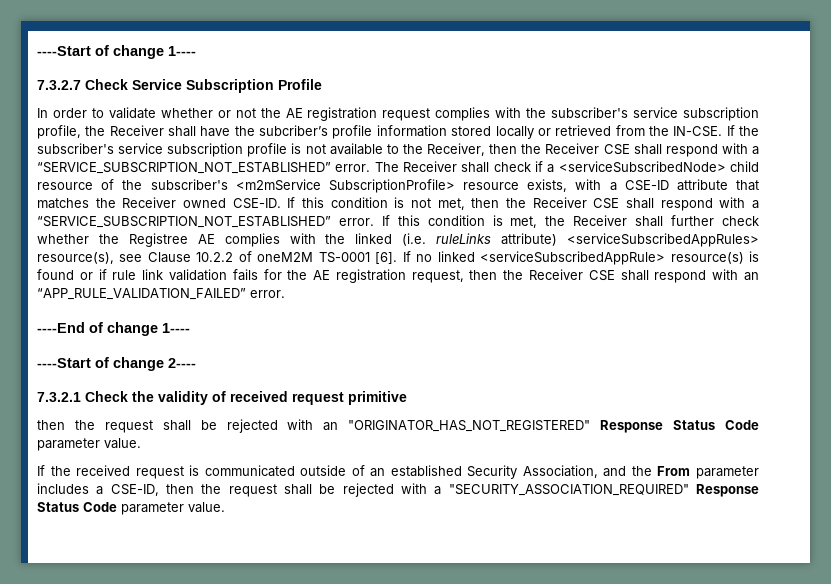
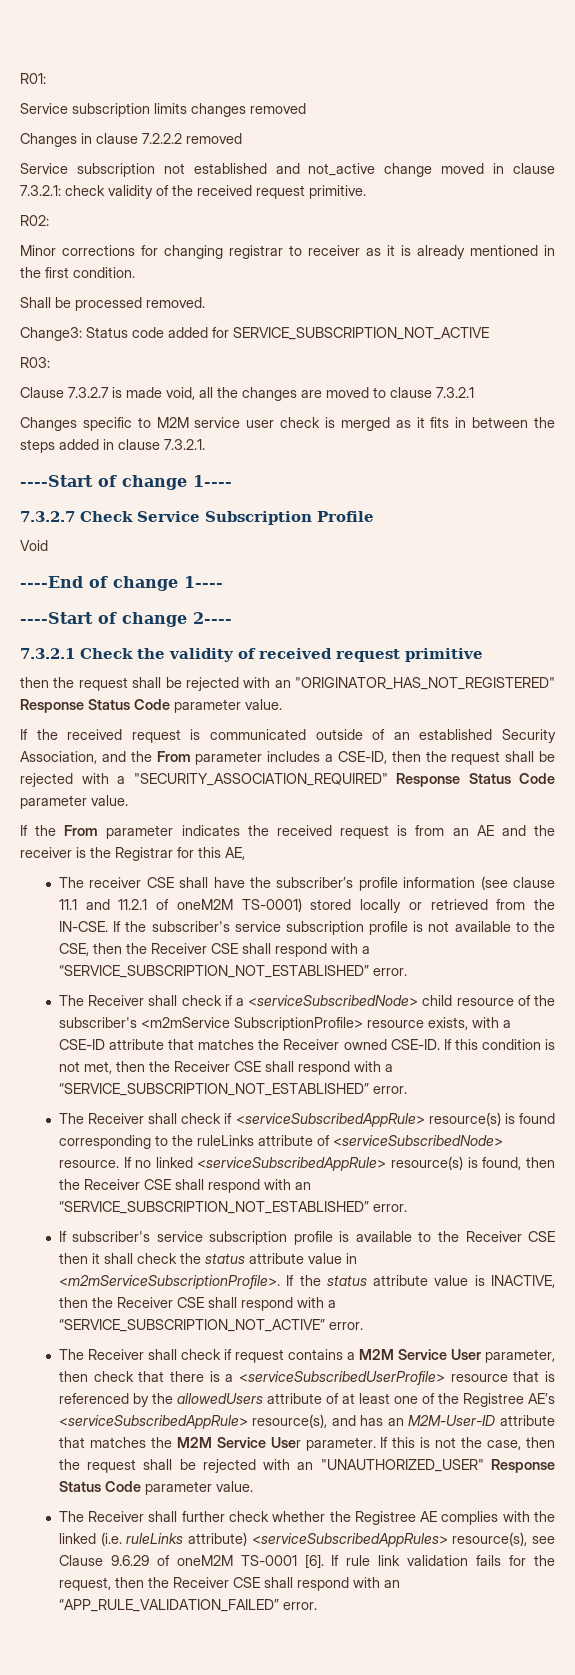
(37, 51) none -> [20,73,46,84] [20,103,306,117] [20,133,242,147] [20,163,556,177] [20,185,366,199] [20,215,49,226] [20,245,555,259] [20,267,135,278] [20,297,205,311] [20,327,489,341] [20,357,50,368] [20,387,474,401] [20,417,555,431] [20,439,205,453] R01: // Service subscription limits changes removed // Changes in clause 7.2.2.2 removed // Service subscription not established and not_active change moved in clause 7.3.2.1: check validity of the received request primitive. // R02: // Minor corrections for changing registrar to receiver as it is already mentioned in the first condition. // Shall be processed removed. // Change3: Status code added for SERVICE_SUBSCRIPTION_NOT_ACTIVE // R03: // Clause 7.3.2.7 is made void, all the changes are moved to clause 7.3.2.1 // Changes specific to M2M service user check is merged as it fits in between the steps added in clause 7.3.2.1. //
[37,107,759,121] [37,125,760,139] [37,143,760,157] [37,161,759,174] [37,179,759,193] [37,197,759,211] [37,215,759,228] [37,233,760,247] [37,251,759,265] [37,269,759,283] [37,288,285,300] In order to validate whether or not the AE registration request complies with the subscriber's service subscription profile, the Receiver shall have the subcriber’s profile information stored locally or retrieved from the IN-CSE. If the subscriber's service subscription profile is not available to the Receiver, then the Receiver CSE shall respond with a “SERVICE_SUBSCRIPTION_NOT_ESTABLISHED” error. The Receiver shall check if a <serviceSubscribedNode> child resource of the subscriber's <m2mService SubscriptionProfile> resource exists, with a CSE-ID attribute that matches the Receiver owned CSE-ID. If this condition is not met, then the Receiver CSE shall respond with a “SERVICE_SUBSCRIPTION_NOT_ESTABLISHED” error. If this condition is met, the Receiver shall further check whether the Registree AE complies with the linked (i.e. ruleLinks attribute) <serviceSubscribedAppRules> resource(s), see Clause 10.2.2 of oneM2M TS-0001 [6]. If no linked <serviceSubscribedAppRule> resource(s) is found or if rule link validation fails for the AE registration request, then the Receiver CSE shall respond with an “APP_RULE_VALIDATION_FAILED” error. -> [20,540,48,551] Void
(225, 507) none -> [20,825,555,839] [20,847,245,861] [58,876,555,891] [58,898,555,913] [58,921,556,935] [58,943,370,957] [58,965,407,978] [58,995,555,1006] [58,1017,511,1031] [58,1039,555,1050] [58,1061,393,1075] [58,1083,407,1096] [58,1112,555,1127] [58,1135,503,1149] [58,1156,556,1171] [58,1179,311,1193] [58,1201,407,1214] [58,1231,555,1245] [58,1253,357,1264] [58,1275,555,1289] [58,1297,336,1311] [58,1319,363,1332] [58,1349,556,1363] [58,1371,555,1385] [58,1393,556,1407] [58,1414,556,1429] [58,1437,556,1451] [58,1459,555,1473] [58,1481,253,1495] [58,1511,555,1525] [58,1532,555,1547] [58,1554,555,1569] [58,1577,400,1591] [58,1599,317,1612] // If the From parameter indicates the received request is from an AE and the receiver is the Registrar for this AE, // The receiver CSE shall have the subscriber’s profile information (see clause 11.1 and 11.2.1 of oneM2M TS-0001) stored locally or retrieved from the IN-CSE. If the subscriber's service subscription profile is not available to the CSE, then the Receiver CSE shall respond with a “SERVICE_SUBSCRIPTION_NOT_ESTABLISHED” error. // The Receiver shall check if a <serviceSubscribedNode> child resource of the subscriber's <m2mService SubscriptionProfile> resource exists, with a CSE-ID attribute that matches the Receiver owned CSE-ID. If this condition is not met, then the Receiver CSE shall respond with a “SERVICE_SUBSCRIPTION_NOT_ESTABLISHED” error. // The Receiver shall check if <serviceSubscribedAppRule> resource(s) is found corresponding to the ruleLinks attribute of <serviceSubscribedNode> resource. If no linked <serviceSubscribedAppRule> resource(s) is found, then the Receiver CSE shall respond with an “SERVICE_SUBSCRIPTION_NOT_ESTABLISHED” error. // If subscriber's service subscription profile is available to the Receiver CSE then it shall check the status attribute value in <m2mServiceSubscriptionProfile>. If the status attribute value is INACTIVE, then the Receiver CSE shall respond with a “SERVICE_SUBSCRIPTION_NOT_ACTIVE” error. // The Receiver shall check if request contains a M2M Service User parameter, then check that there is a <serviceSubscribedUserProfile> resource that is referenced by the allowedUsers attribute of at least one of the Registree AE’s <serviceSubscribedAppRule> resource(s), and has an M2M-User-ID attribute that matches the M2M Service User parameter. If this is not the case, then the request shall be rejected with an "UNAUTHORIZED_USER" Response Status Code parameter value. // The Receiver shall further check whether the Registree AE complies with the linked (i.e. ruleLinks attribute) <serviceSubscribedAppRules> resource(s), see Clause 9.6.29 of oneM2M TS-0001 [6]. If rule link validation fails for the request, then the Receiver CSE shall respond with an “APP_RULE_VALIDATION_FAILED” error.

